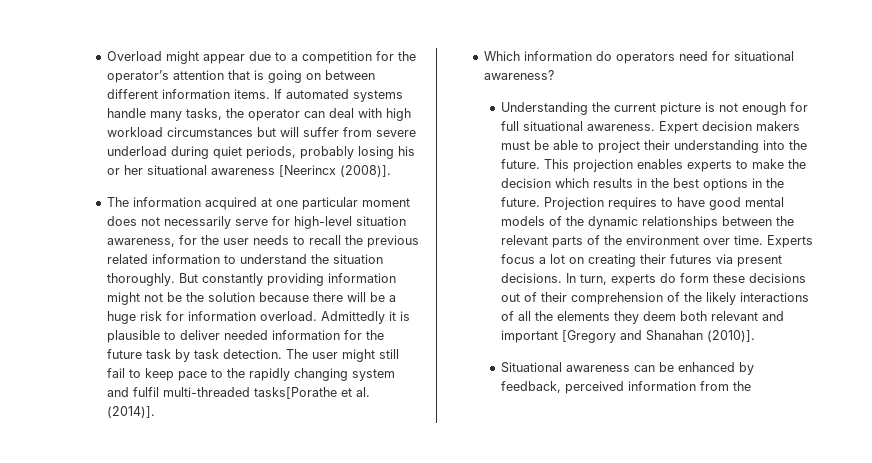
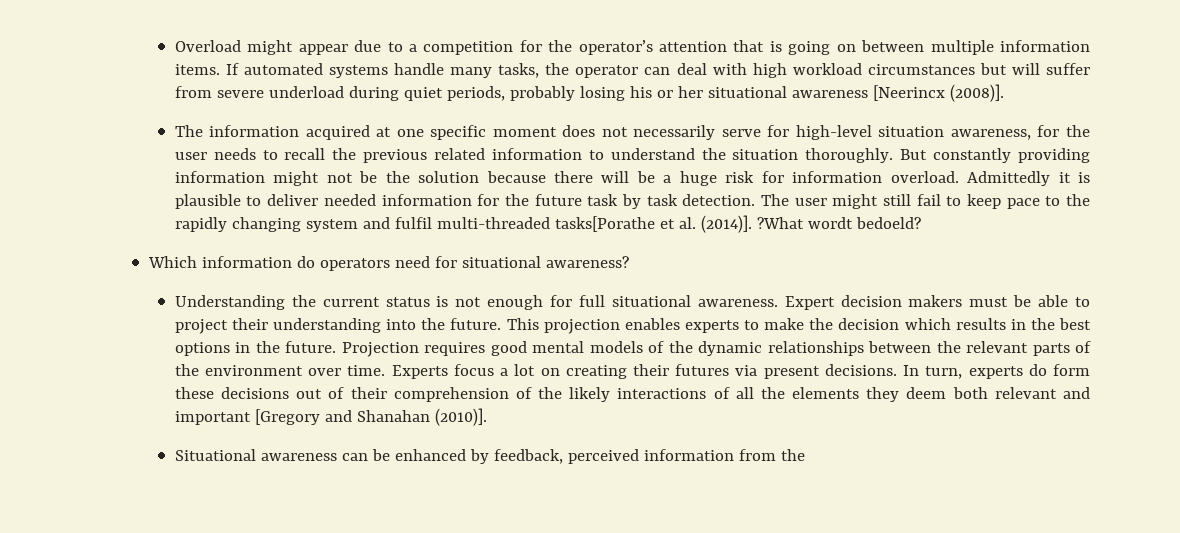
[106,89,158,99] different -> [930,40,994,55] multiple
[301,197,358,210] particular -> [430,125,487,140] specific
(155, 412) none -> [756,217,921,229] ?What wordt bedoeld?
[659,102,701,115] picture -> [385,297,430,307] status
[660,197,705,207] to have -> (486, 349) none

